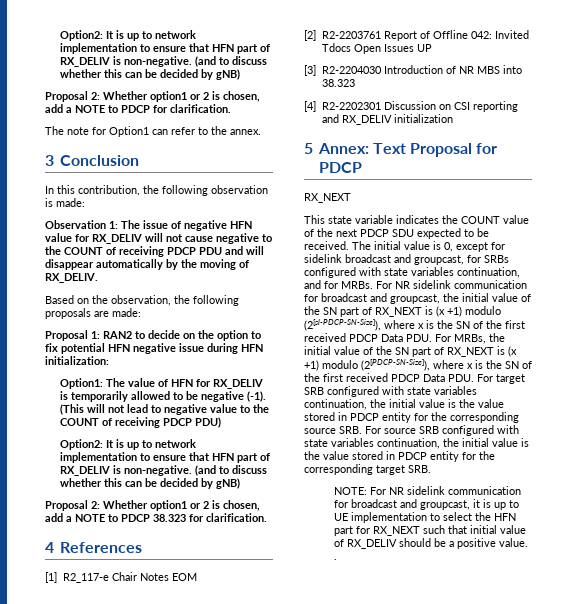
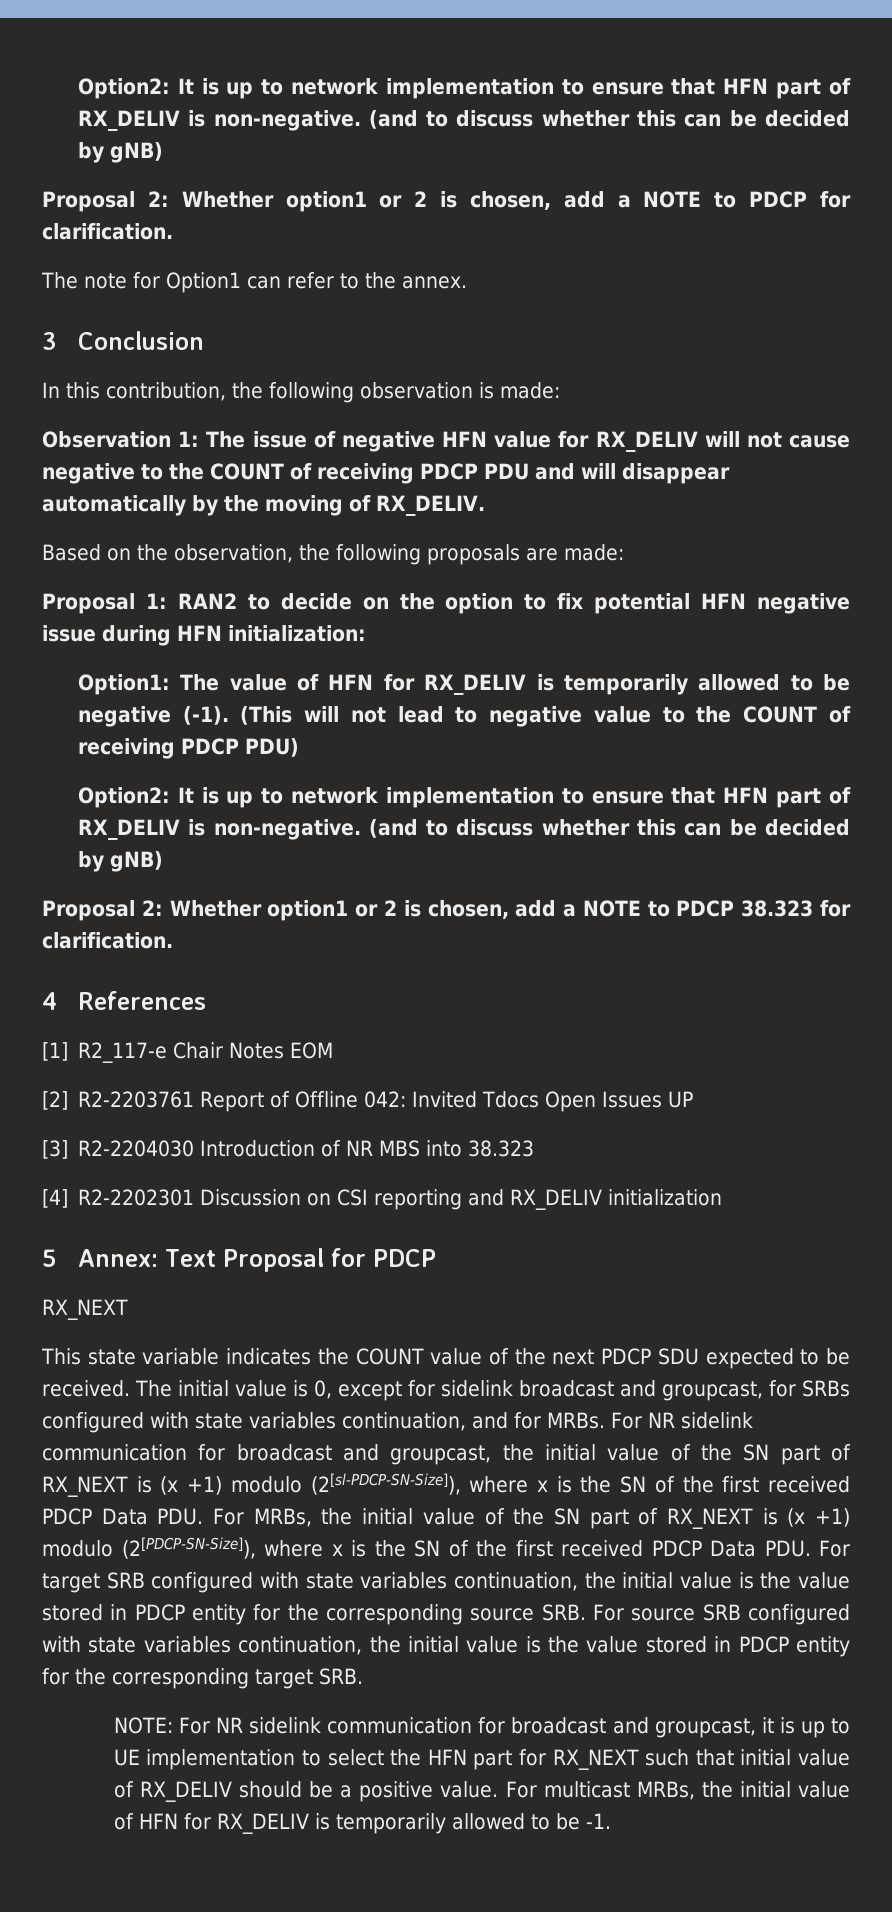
[333,559,337,560] . -> [505,1781,850,1800] [113,1813,611,1834] For multicast MRBs, the initial value of HFN for RX_DELIV is temporarily allowed to be -1.

